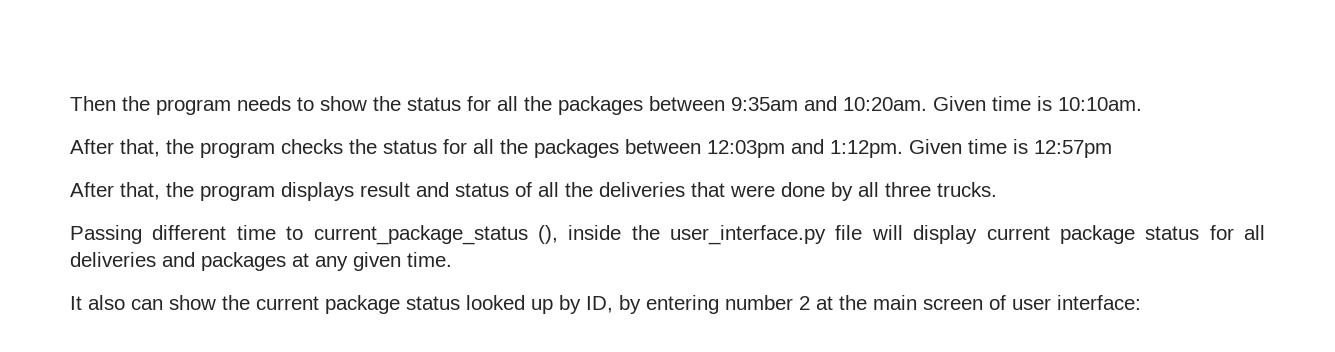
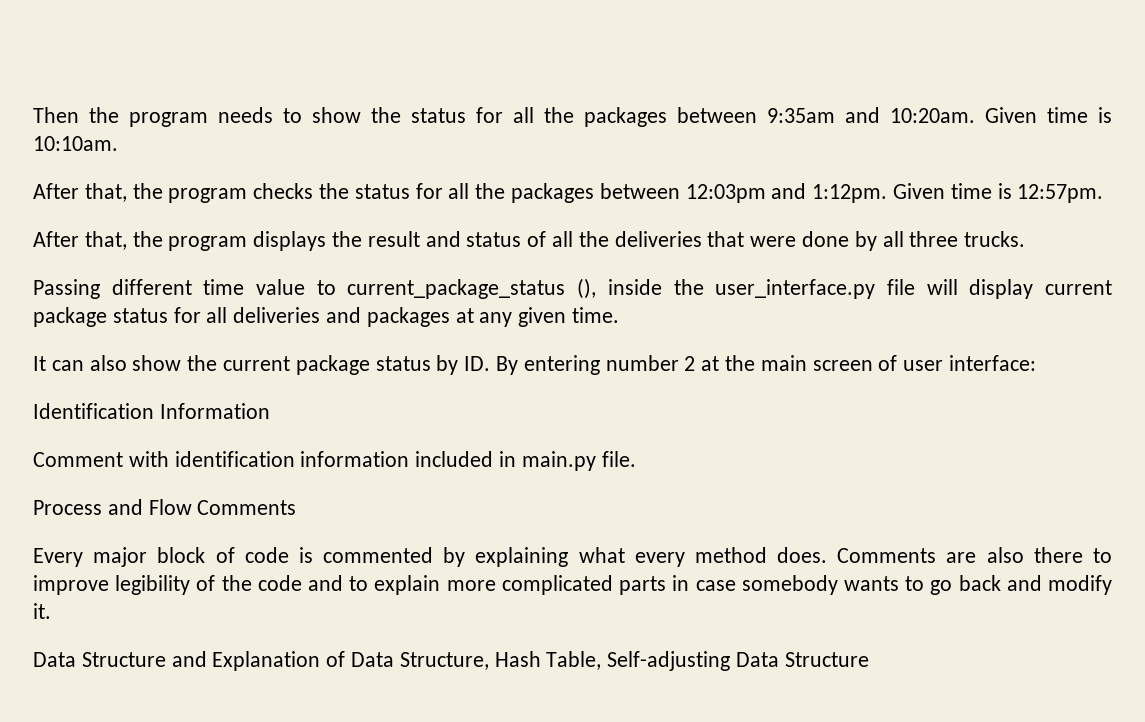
[1034,140,1112,158] 12:57pm -> [1017,184,1104,203] 12:57pm.
(354, 191) none -> [332,231,363,247] the
(276, 232) none -> [256,279,306,295] value
[88,295,163,310] also can -> [51,355,127,371] can also
[466,295,641,314] looked up by ID, by -> [436,355,519,375] by ID. By
(1141, 302) none -> [33,403,270,419] [33,451,636,471] [33,499,297,515] [33,547,1112,567] [33,575,1112,595] [33,603,51,619] [33,651,869,671] // Identification Information // Comment with identification information included in main.py file. // Process and Flow Comments // Every major block of code is commented by explaining what every method does. Comments are also there to improve legibility of the code and to explain more complicated parts in case somebody wants to go back and modify it. // Data Structure and Explanation of Data Structure, Hash Table, Self-adjusting Data Structure

